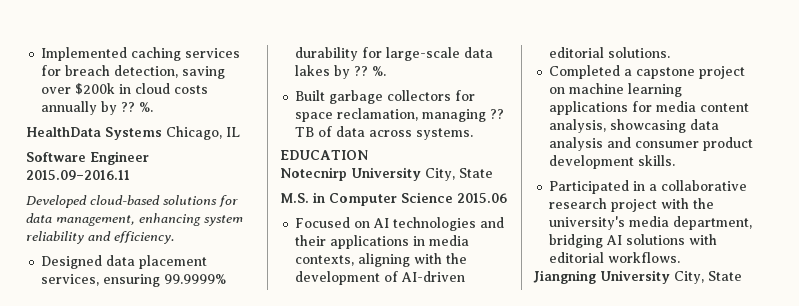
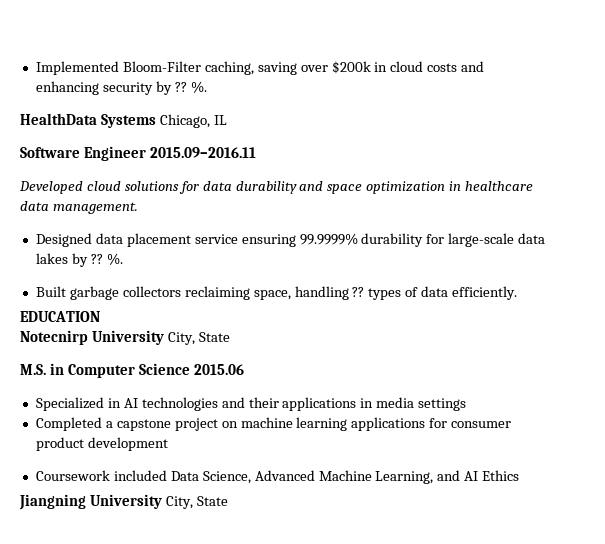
[131,47,241,61] [41,65,179,78] caching services for breach detection, -> [122,61,254,75] Bloom-Filter caching,
[41,101,98,115] annually -> [461,61,485,72] [35,81,153,95] and enhancing security
[90,195,160,205] cloud-based -> [86,181,121,191] cloud
[56,213,243,226] [26,231,174,244] management, enhancing system reliability and efficiency. -> [235,181,534,194] [20,201,138,214] durability and space optimization in healthcare data management.
[41,274,100,286] services, -> [194,234,238,244] service
[455,90,476,101] [295,108,505,122] [295,126,474,140] for space reclamation, managing ?? TB of data across systems. -> [184,286,518,300] reclaiming space, handling ?? types of data efficiently.
[295,217,371,228] Focused on -> [35,397,121,411] Specialized in
[295,253,468,267] [295,271,466,285] [549,47,671,58] contexts, aligning with the development of AI-driven editorial solutions. -> [418,398,467,411] settings
[656,101,750,112] [549,119,720,133] [549,137,754,151] [549,155,676,169] [549,180,748,194] [549,198,715,212] [549,216,753,230] [549,234,718,248] [549,252,681,263] media content analysis, showcasing data analysis and consumer product development skills. // Participated in a collaborative research project with the university's media department, bridging AI solutions with editorial workflows. -> [451,421,512,428] [35,437,168,451] [35,470,520,484] consumer product development // Coursework included Data Science, Advanced Machine Learning, and AI Ethics

